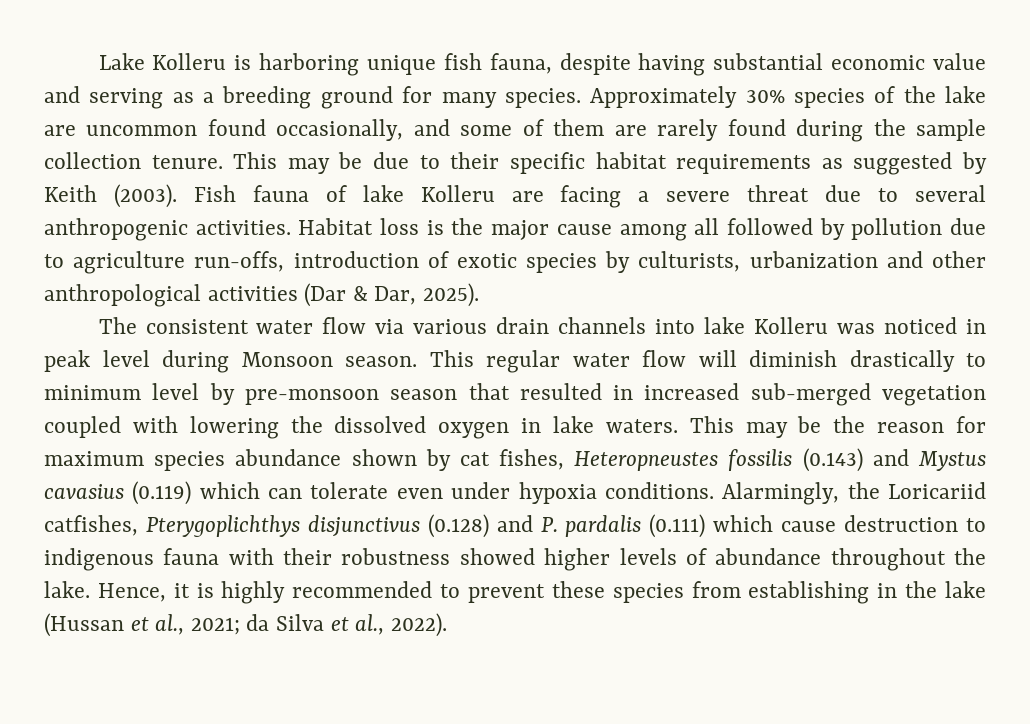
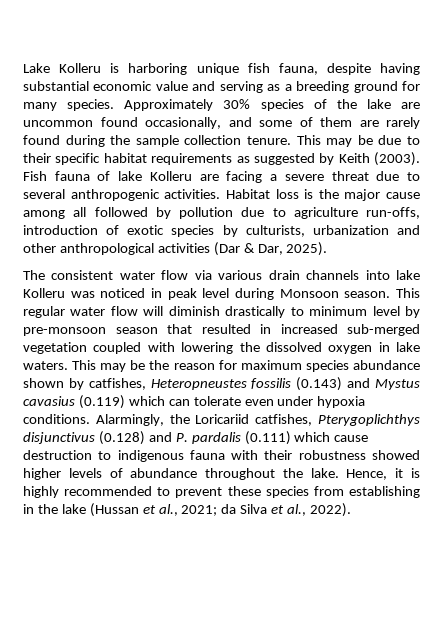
[459,449,565,470] cat fishes, -> [88,378,146,390] catfishes,

